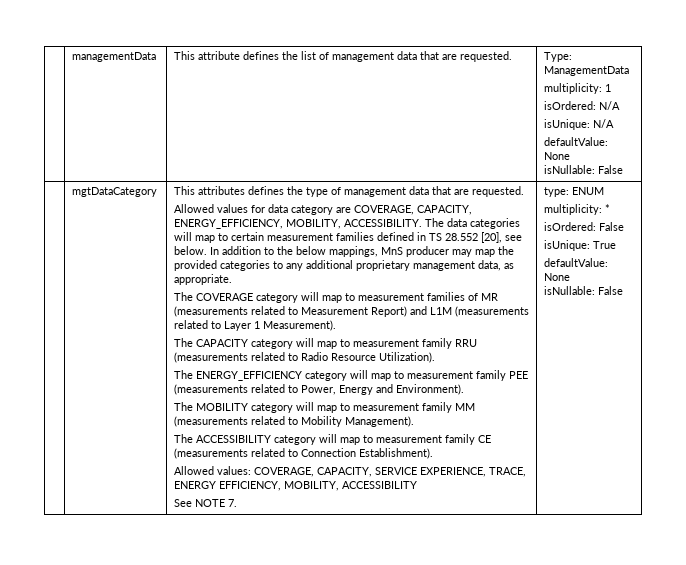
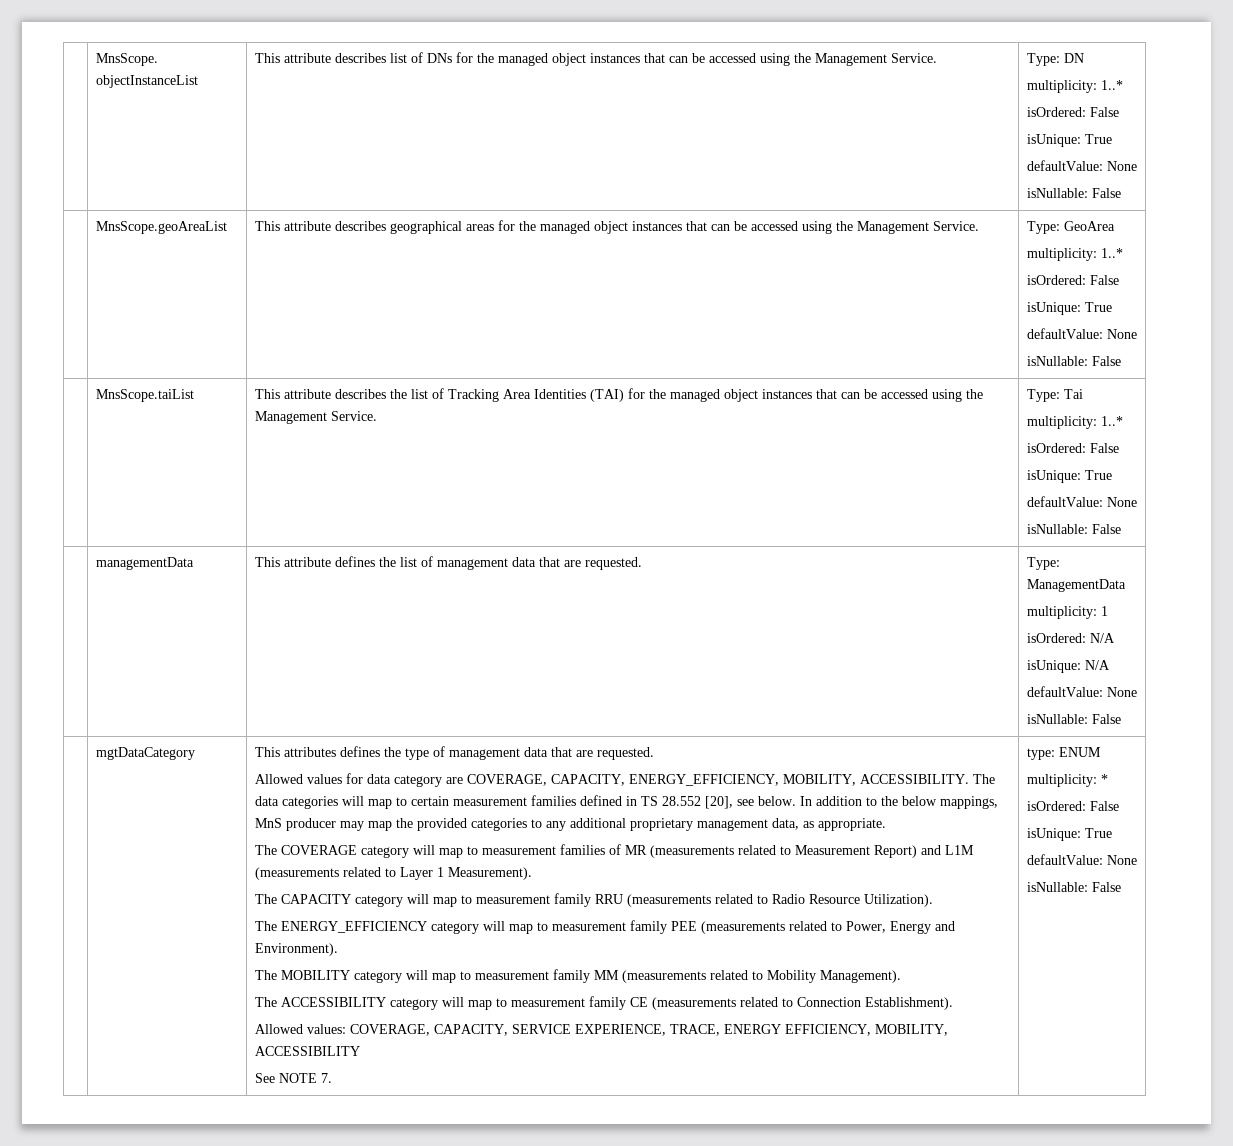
(71, 57) none -> [95,53,158,66] [95,75,198,88] [254,52,937,66] [1026,53,1084,66] [1026,80,1123,93] [1026,107,1119,117] [1026,134,1112,147] [1026,160,1137,171] [1026,188,1121,198] [95,221,227,234] [254,220,979,234] [1026,221,1115,234] [1026,248,1123,261] [1026,275,1119,285] [1026,302,1112,315] [1026,328,1137,339] [1026,356,1121,366] [95,389,194,402] [254,388,983,402] [254,411,377,424] [1026,389,1083,402] [1026,416,1123,429] [1026,443,1119,453] [1026,470,1112,483] [1026,496,1137,507] [1026,524,1121,534] | MnsScope. objectInstanceList | This attribute describes list of DNs for the managed object instances that can be accessed using the Management Service. | Type: DN // multiplicity: 1..* // isOrdered: False // isUnique: True // defaultValue: None // isNullable: False // | MnsScope.geoAreaList | This attribute describes geographical areas for the managed object instances that can be accessed using the Management Service. | Type: GeoArea // multiplicity: 1..* // isOrdered: False // isUnique: True // defaultValue: None // isNullable: False // | MnsScope.taiList | This attribute describes the list of Tracking Area Identities (TAI) for the managed object instances that can be accessed using the Management Service. | Type: Tai // multiplicity: 1..* // isOrdered: False // isUnique: True // defaultValue: None // isNullable: False //

